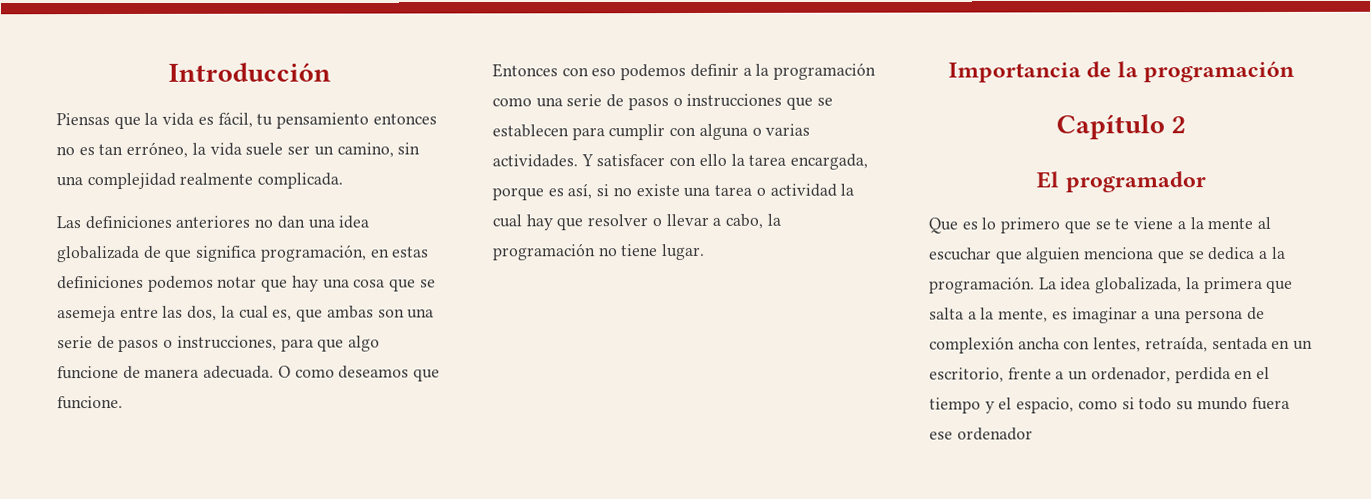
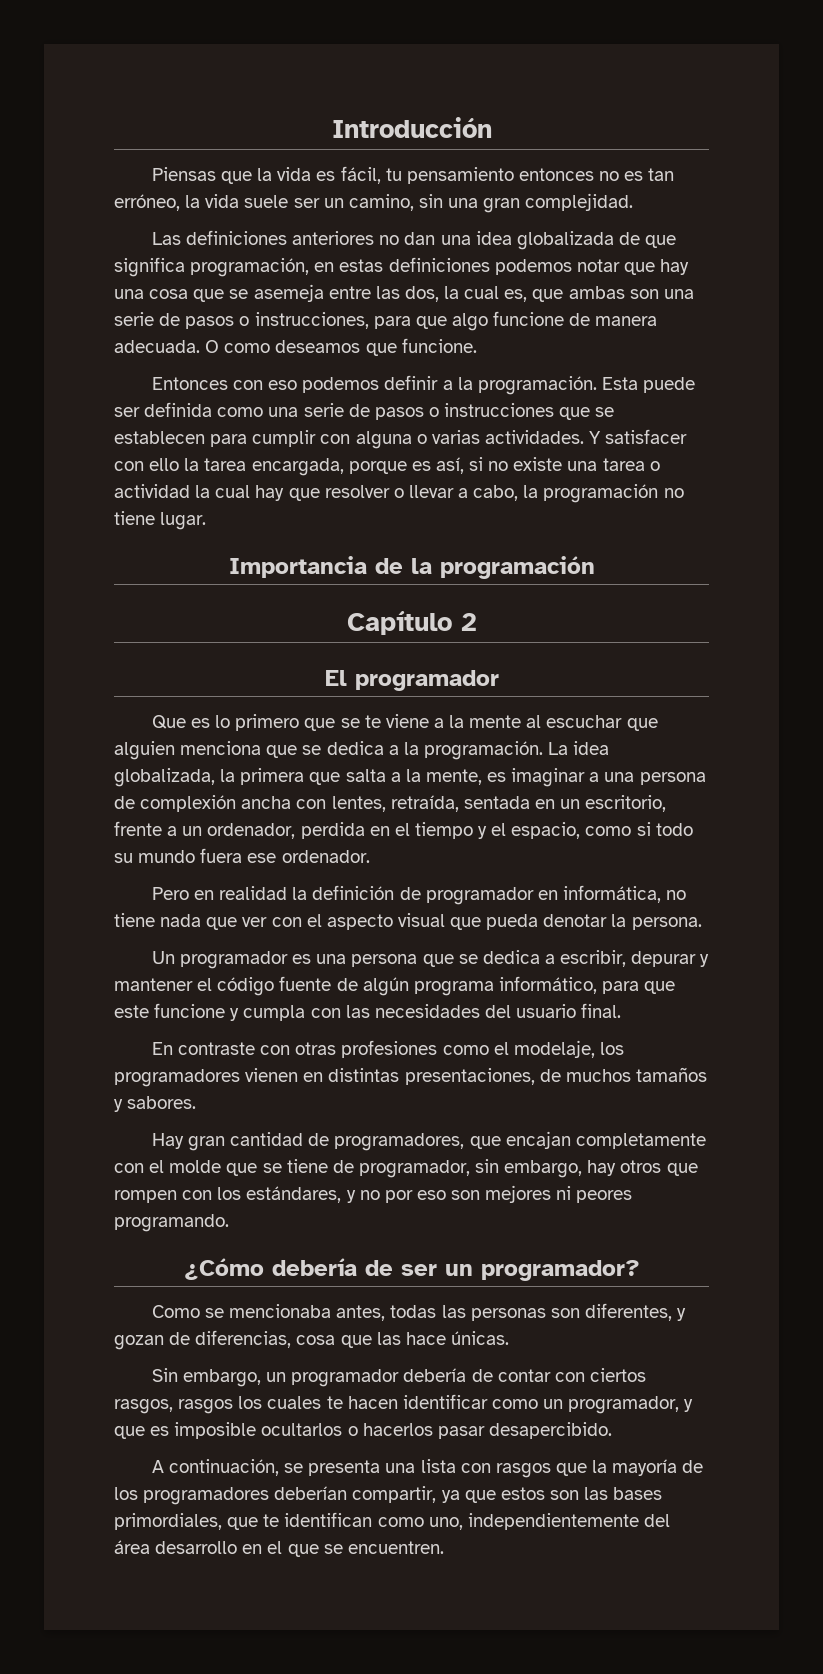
[86,172,344,190] complejidad realmente complicada. -> [483,193,634,213] gran complejidad.
[773,62,877,80] programación -> [477,376,696,395] [114,402,213,417] programación. Esta puede ser definida
[956,427,1033,441] ordenador -> [281,850,370,863] [151,885,687,905] [114,913,702,930] [151,950,710,969] [114,976,676,996] [114,1003,622,1021] [151,1040,624,1058] [114,1067,707,1087] [114,1096,197,1112] [151,1131,706,1151] [114,1159,698,1178] [114,1185,633,1203] [114,1214,229,1232] [183,1258,640,1281] [151,1303,687,1321] [114,1330,509,1350] [151,1368,646,1387] [114,1394,694,1414] [114,1422,612,1439] [151,1459,704,1478] [114,1486,663,1505] [114,1512,670,1530] [114,1540,444,1557] ordenador. // Pero en realidad la definición de programador en informática, no tiene nada que ver con el aspecto visual que pueda denotar la persona. // Un programador es una persona que se dedica a escribir, depurar y mantener el código fuente de algún programa informático, para que este funcione y cumpla con las necesidades del usuario final. // En contraste con otras profesiones como el modelaje, los programadores vienen en distintas presentaciones, de muchos tamaños y sabores. // Hay gran cantidad de programadores, que encajan completamente con el molde que se tiene de programador, sin embargo, hay otros que rompen con los estándares, y no por eso son mejores ni peores programando. // ¿Cómo debería de ser un programador? // Como se mencionaba antes, todas las personas son diferentes, y gozan de diferencias, cosa que las hace únicas. // Sin embargo, un programador debería de contar con ciertos rasgos, rasgos los cuales te hacen identificar como un programador, y que es imposible ocultarlos o hacerlos pasar desapercibido. // A continuación, se presenta una lista con rasgos que la mayoría de los programadores deberían compartir, ya que estos son las bases primordiales, que te identifican como uno, independientemente del área desarrollo en el que se encuentren.

